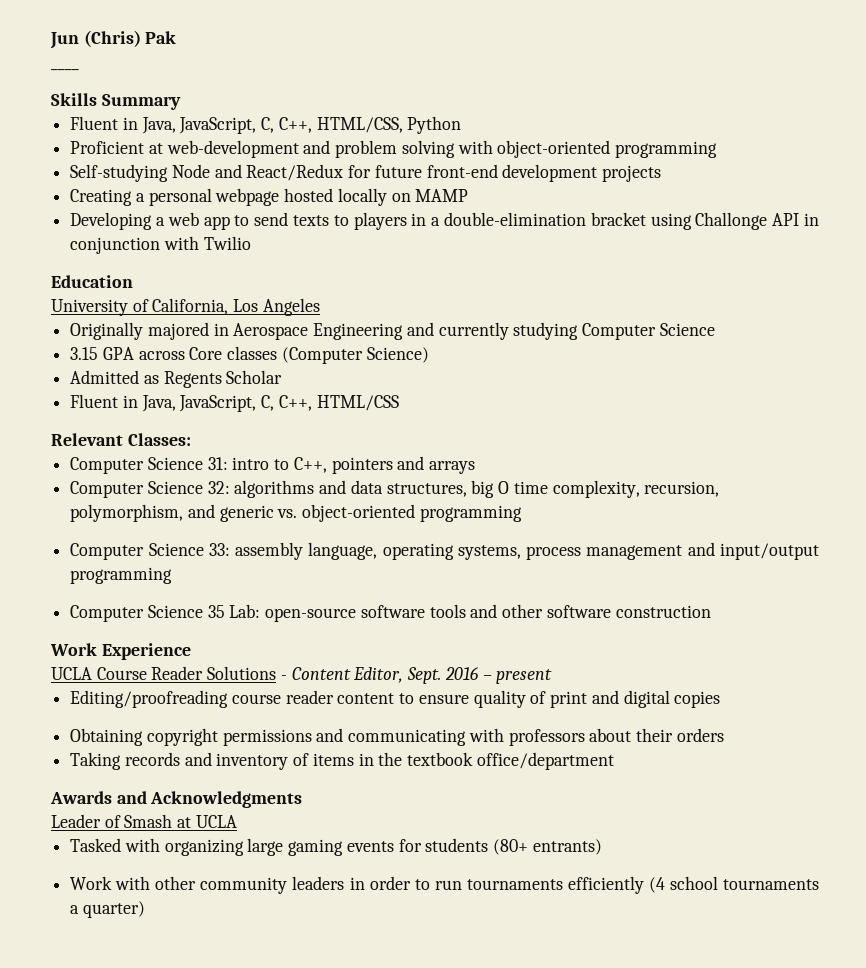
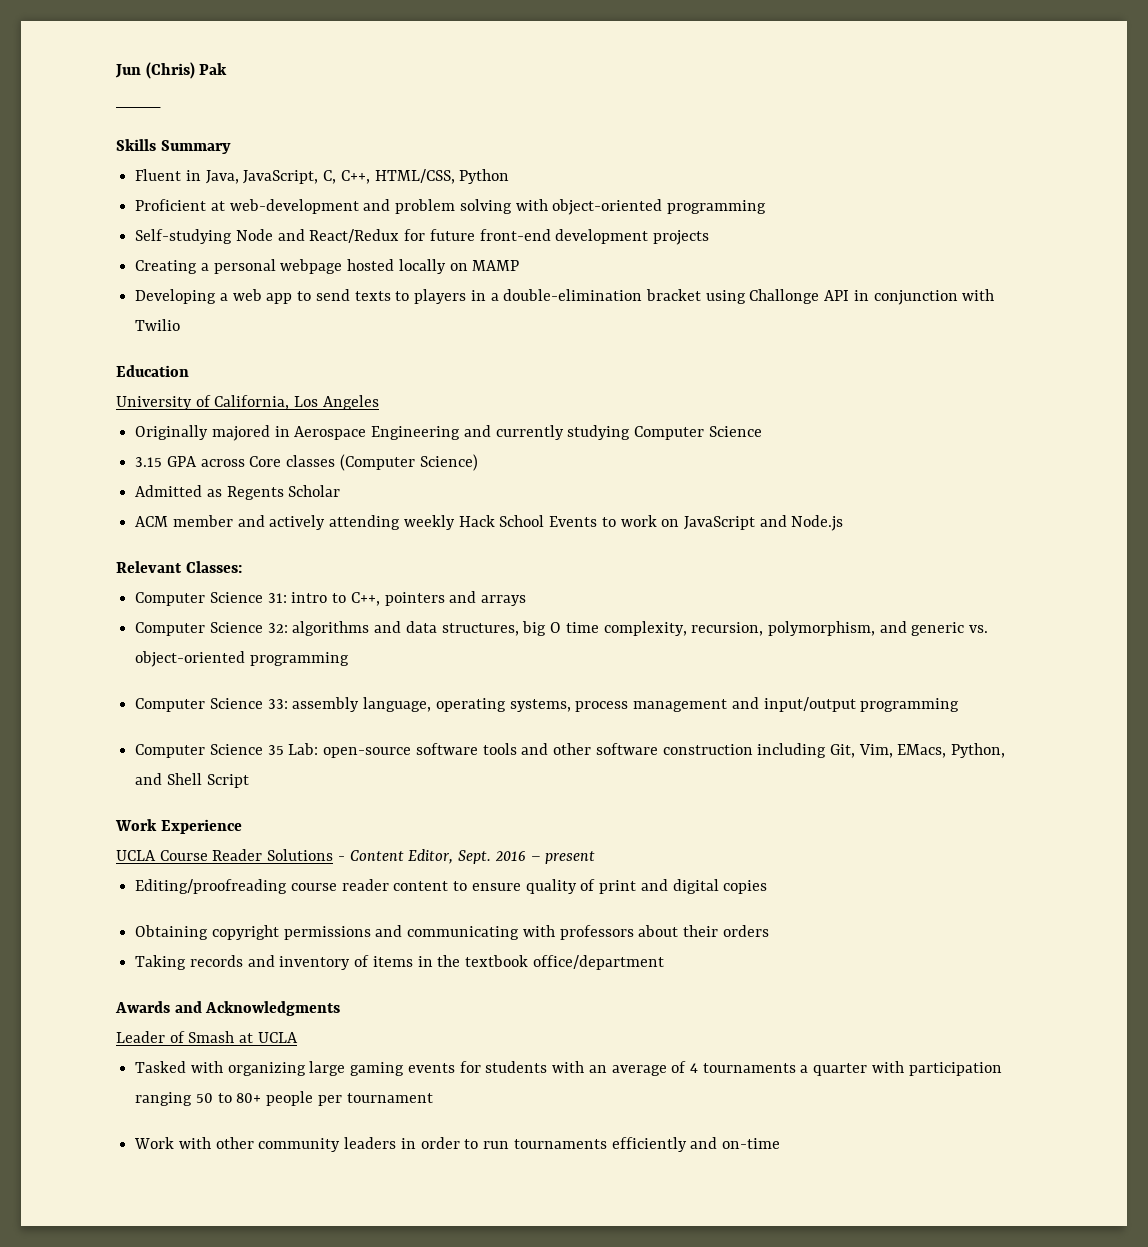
[70,394,399,412] Fluent in Java, JavaScript, C, C++, HTML/CSS -> [135,515,844,531] ACM member and actively attending weekly Hack School Events to work on JavaScript and Node.js
(711, 611) none -> [757,743,1006,758] [135,773,249,788] including Git, Vim, EMacs, Python, and Shell Script
[493,839,602,855] (80+ entrants) -> [552,1061,1002,1076] [135,1091,433,1106] with an average of 4 tournaments a quarter with participation ranging 50 to 80+ people per tournament
[648,876,819,893] [70,901,145,918] (4 school tournaments a quarter) -> [690,1137,780,1149] and on-time

